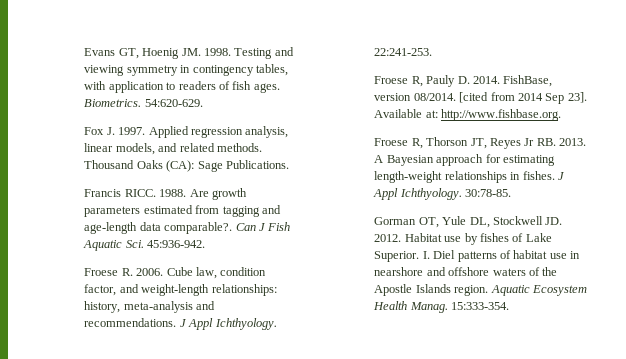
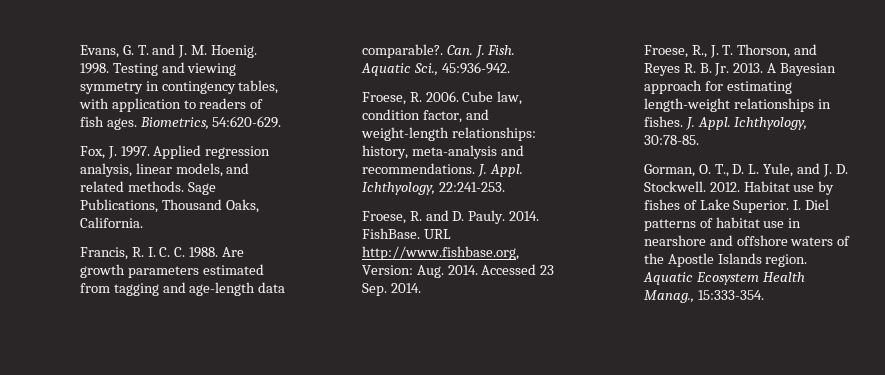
[84,48,201,59] Evans GT, Hoenig JM. -> [79,44,258,58] Evans, G. T. and J. M. Hoenig.
[84,99,142,107] Biometrics. -> [139,117,209,130] Biometrics,
[84,127,105,135] Fox -> [79,146,105,159] Fox,
[84,160,289,172] [84,189,156,197] Thousand Oaks (CA): Sage Publications. // Francis RICC. -> [187,182,216,195] [79,199,259,213] [79,217,143,228] [79,247,186,260] Sage Publications, Thousand Oaks, California. // Francis, R. I. C. C.
[235,222,291,231] [83,240,144,251] Can J Fish Aquatic Sci. -> [446,45,516,58] [360,63,438,76] Can. J. Fish. Aquatic Sci.,
[84,268,119,276] Froese -> [361,92,406,105] Froese,
[179,318,277,330] [374,48,433,56] [374,75,553,87] [374,92,587,104] [374,109,562,121] [374,137,556,149] J Appl Ichthyology. 22:241-253. // Froese R, Pauly D. 2014. FishBase, version 08/2014. [cited from 2014 Sep 23]. Available at: http://www.fishbase.org. // Froese R, Thorson JT, Reyes Jr RB. -> [477,164,523,177] [361,182,505,195] [361,210,540,224] [361,228,451,239] [361,246,519,260] [361,264,555,278] [361,283,421,296] [643,44,818,58] [643,63,730,76] J. Appl. Ichthyology, 22:241-253. // Froese, R. and D. Pauly. 2014. FishBase. URL http://www.fishbase.org, Version: Aug. 2014. Accessed 23 Sep. 2014. // Froese, R., J. T. Thorson, and Reyes R. B. Jr.
[557,172,565,180] [373,188,512,200] [374,216,563,228] J Appl Ichthyology. 30:78-85. // Gorman OT, Yule DL, Stockwell JD. -> [685,117,808,130] [643,135,699,145] [643,163,849,177] [643,181,706,192] J. Appl. Ichthyology, 30:78-85. // Gorman, O. T., D. L. Yule, and J. D. Stockwell.
[409,302,448,313] Manag. -> [643,290,694,303] Manag.,

